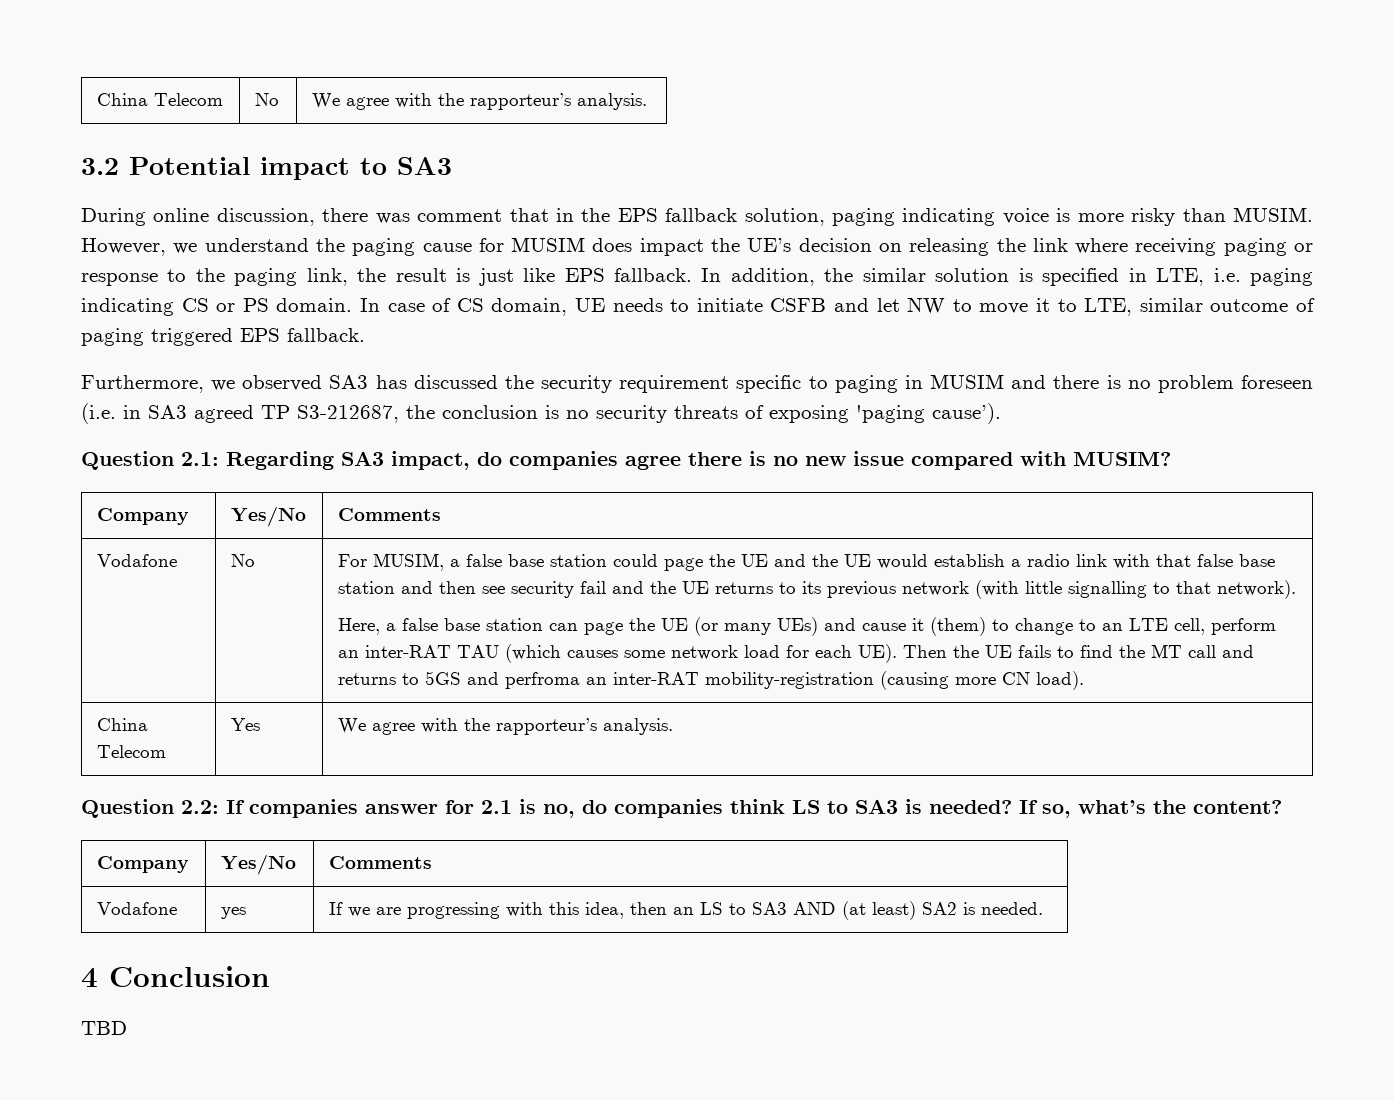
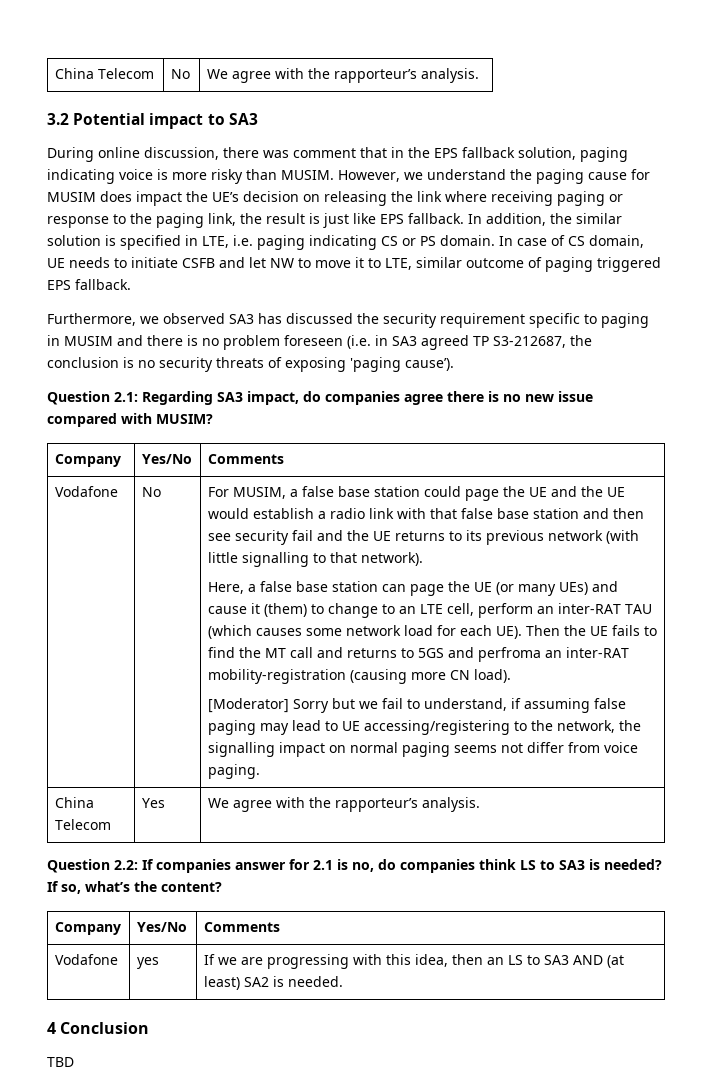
(1084, 680) none -> [207,698,626,713] [207,720,641,735] [207,742,638,757] [207,764,260,779] // [Moderator] Sorry but we fail to understand, if assuming false paging may lead to UE accessing/registering to the network, the signalling impact on normal paging seems not differ from voice paging.

